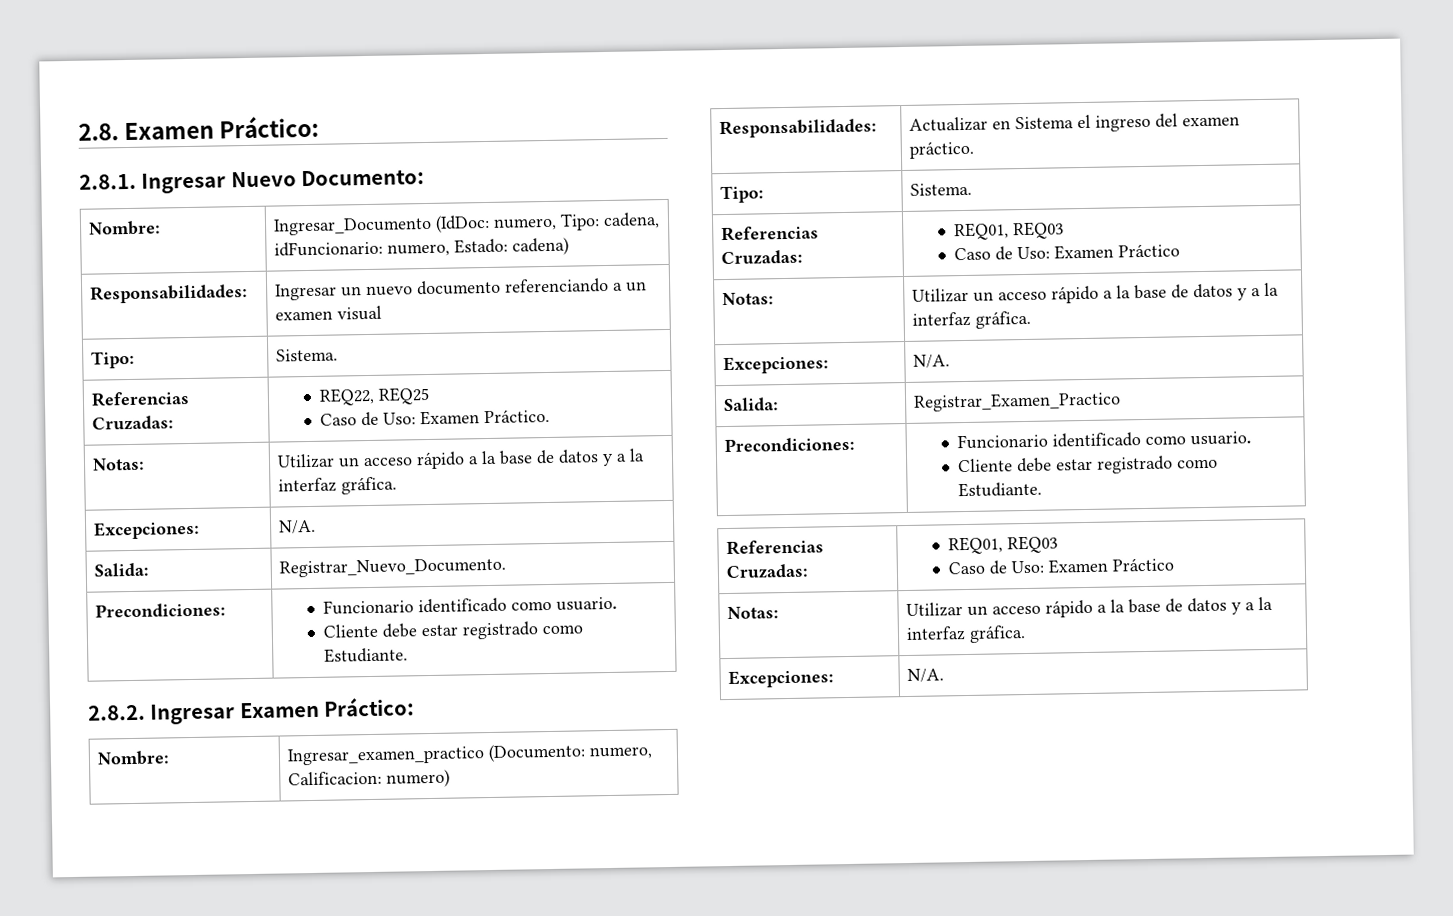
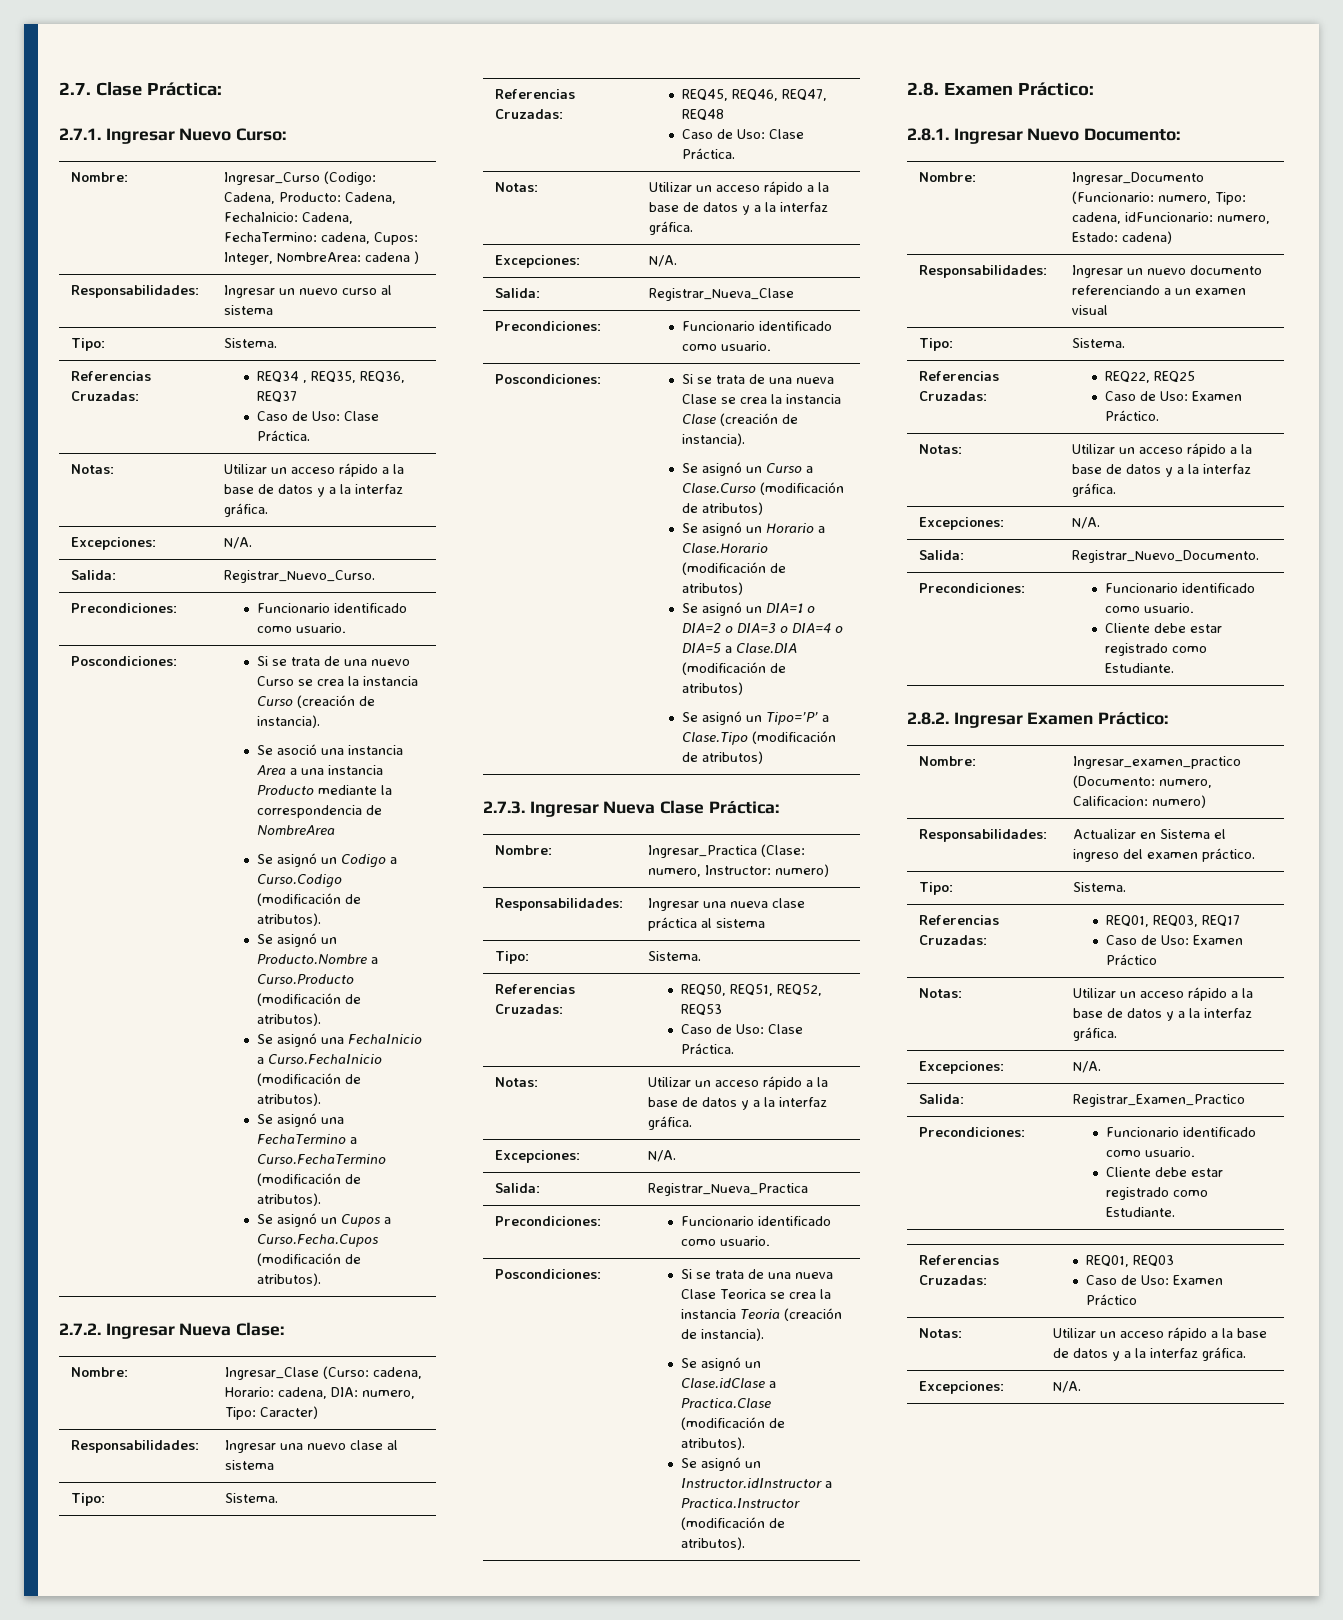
(78, 132) none -> [59,82,222,96] [59,128,287,144] [70,172,128,182] [223,171,376,185] [223,192,396,204] [223,212,353,224] [223,232,418,245] [223,251,419,265] [70,285,199,298] [223,285,392,298] [223,305,273,315] [70,338,105,351] [223,338,277,348] [70,371,151,381] [70,391,139,401] [256,371,405,383] [256,391,297,403] [256,411,379,421] [256,430,310,441] [70,464,114,474] [223,463,404,477] [223,484,403,497] [223,503,268,517] [70,537,156,550] [223,537,252,549] [70,570,116,580] [223,570,375,583] [70,603,177,613] [256,603,407,613] [256,623,346,633] [70,656,177,666] [256,656,410,666] [256,676,418,686] [256,695,375,708] [256,715,320,728] [256,744,403,755] [256,765,383,775] [256,785,392,795] [256,805,382,818] [256,825,335,835] [256,853,397,868] [256,874,342,888] [256,893,361,906] [256,913,321,926] [256,933,337,947] [256,954,378,965] [256,974,354,985] [256,993,361,1006] [256,1013,321,1026] [256,1033,422,1047] [256,1054,382,1065] [256,1073,361,1086] [256,1093,321,1106] [256,1113,344,1127] [256,1134,357,1144] [256,1154,386,1165] [256,1173,361,1186] [256,1193,321,1206] [256,1213,391,1227] [256,1234,378,1247] [256,1253,361,1266] [256,1273,321,1286] [59,1322,285,1339] [70,1367,128,1377] [224,1366,422,1380] [224,1387,415,1399] [224,1406,318,1420] [70,1440,199,1453] [224,1440,398,1453] [224,1460,274,1470] [70,1493,105,1506] [224,1493,278,1503] [494,89,575,99] [494,109,563,119] [681,89,827,101] [681,109,724,121] [681,129,804,139] [681,148,735,159] [494,182,538,192] [648,181,829,195] [648,202,828,215] [648,221,693,235] [494,255,580,268] [648,255,677,267] [494,288,540,298] [648,288,794,301] [494,321,601,331] [681,321,832,331] [681,341,771,351] [494,374,601,384] [681,374,834,384] [681,394,841,404] [681,413,798,426] [681,433,745,446] [681,462,813,476] [681,482,844,495] [681,502,763,515] [681,522,825,536] [681,543,768,554] [681,562,786,575] [681,582,743,595] [681,602,815,616] [681,623,843,633] [681,643,797,654] [681,662,786,675] [681,682,743,695] [681,711,829,725] [681,731,836,745] [681,751,763,764] [483,800,779,817] [494,845,552,855] [647,844,805,858] [647,864,829,877] [494,898,623,911] [647,898,805,911] [647,917,765,931] [494,951,529,964] [647,951,701,961] [494,984,575,994] [494,1004,563,1014] [680,984,822,996] [680,1004,722,1016] [680,1024,803,1034] [680,1043,734,1054] [494,1077,538,1087] [647,1076,828,1090] [647,1097,827,1110] [647,1116,692,1130] [494,1150,580,1163] [647,1150,676,1162] [494,1183,540,1193] [647,1183,808,1196] [494,1216,601,1226] [680,1216,831,1226] [680,1236,770,1246] [494,1269,601,1279] [680,1269,833,1279] [680,1289,831,1299] [680,1308,842,1321] [680,1328,764,1341] [680,1357,761,1371] [680,1378,776,1389] [680,1398,771,1409] [680,1417,785,1430] [680,1437,745,1450] [680,1457,761,1471] [680,1478,832,1489] [680,1498,800,1509] [680,1517,785,1530] [680,1537,745,1550] 2.7. Clase Práctica: // 2.7.1. Ingresar Nuevo Curso: // Nombre: | Ingresar_Curso (Codigo: Cadena, Producto: Cadena, FechaInicio: Cadena, FechaTermino: cadena, Cupos: Integer, NombreArea: cadena ) // Responsabilidades: | Ingresar un nuevo curso al sistema // Tipo: | Sistema. // Referencias Cruzadas: | REQ34 , REQ35, REQ36, REQ37 // Caso de Uso: Clase Práctica. // Notas: | Utilizar un acceso rápido a la base de datos y a la interfaz gráfica. // Excepciones: | N/A. // Salida: | Registrar_Nuevo_Curso. // Precondiciones: | Funcionario identificado como usuario. // Poscondiciones: | Si se trata de una nuevo Curso se crea la instancia Curso (creación de instancia). // Se asoció una instancia Area a una instancia Producto mediante la correspondencia de NombreArea // Se asignó un Codigo a Curso.Codigo (modificación de atributos). // Se asignó un Producto.Nombre a Curso.Producto (modificación de atributos). // Se asignó una FechaInicio a Curso.FechaInicio (modificación de atributos). // Se asignó una FechaTermino a Curso.FechaTermino (modificación de atributos). // Se asignó un Cupos a Curso.Fecha.Cupos (modificación de atributos). // 2.7.2. Ingresar Nueva Clase: // Nombre: | Ingresar_Clase (Curso: cadena, Horario: cadena, DIA: numero, Tipo: Caracter) // Responsabilidades: | Ingresar una nuevo clase al sistema // Tipo: | Sistema. // Referencias Cruzadas: | REQ45, REQ46, REQ47, REQ48 // Caso de Uso: Clase Práctica. // Notas: | Utilizar un acceso rápido a la base de datos y a la interfaz gráfica. // Excepciones: | N/A. // Salida: | Registrar_Nueva_Clase // Precondiciones: | Funcionario identificado como usuario. // Poscondiciones: | Si se trata de una nueva Clase se crea la instancia Clase (creación de instancia). // Se asignó un Curso a Clase.Curso (modificación de atributos) // Se asignó un Horario a Clase.Horario (modificación de atributos) // Se asignó un DIA=1 o DIA=2 o DIA=3 o DIA=4 o DIA=5 a Clase.DIA (modificación de atributos) // Se asignó un Tipo=’P’ a Clase.Tipo (modificación de atributos) // 2.7.3. Ingresar Nueva Clase Práctica: // Nombre: | Ingresar_Practica (Clase: numero, Instructor: numero) // Responsabilidades: | Ingresar una nueva clase práctica al sistema // Tipo: | Sistema. // Referencias Cruzadas: | REQ50, REQ51, REQ52, REQ53 // Caso de Uso: Clase Práctica. // Notas: | Utilizar un acceso rápido a la base de datos y a la interfaz gráfica. // Excepciones: | N/A. // Salida: | Registrar_Nueva_Practica // Precondiciones: | Funcionario identificado como usuario. // Poscondiciones: | Si se trata de una nueva Clase Teorica se crea la instancia Teoria (creación de instancia). // Se asignó un Clase.idClase a Practica.Clase (modificación de atributos). // Se asignó un Instructor.idInstructor a Practica.Instructor (modificación de atributos). //
[435,214,491,233] (IdDoc: -> [1071,191,1154,204] (Funcionario:
[1013,221,1065,240] REQ03 -> [1152,915,1240,927] REQ03, REQ17

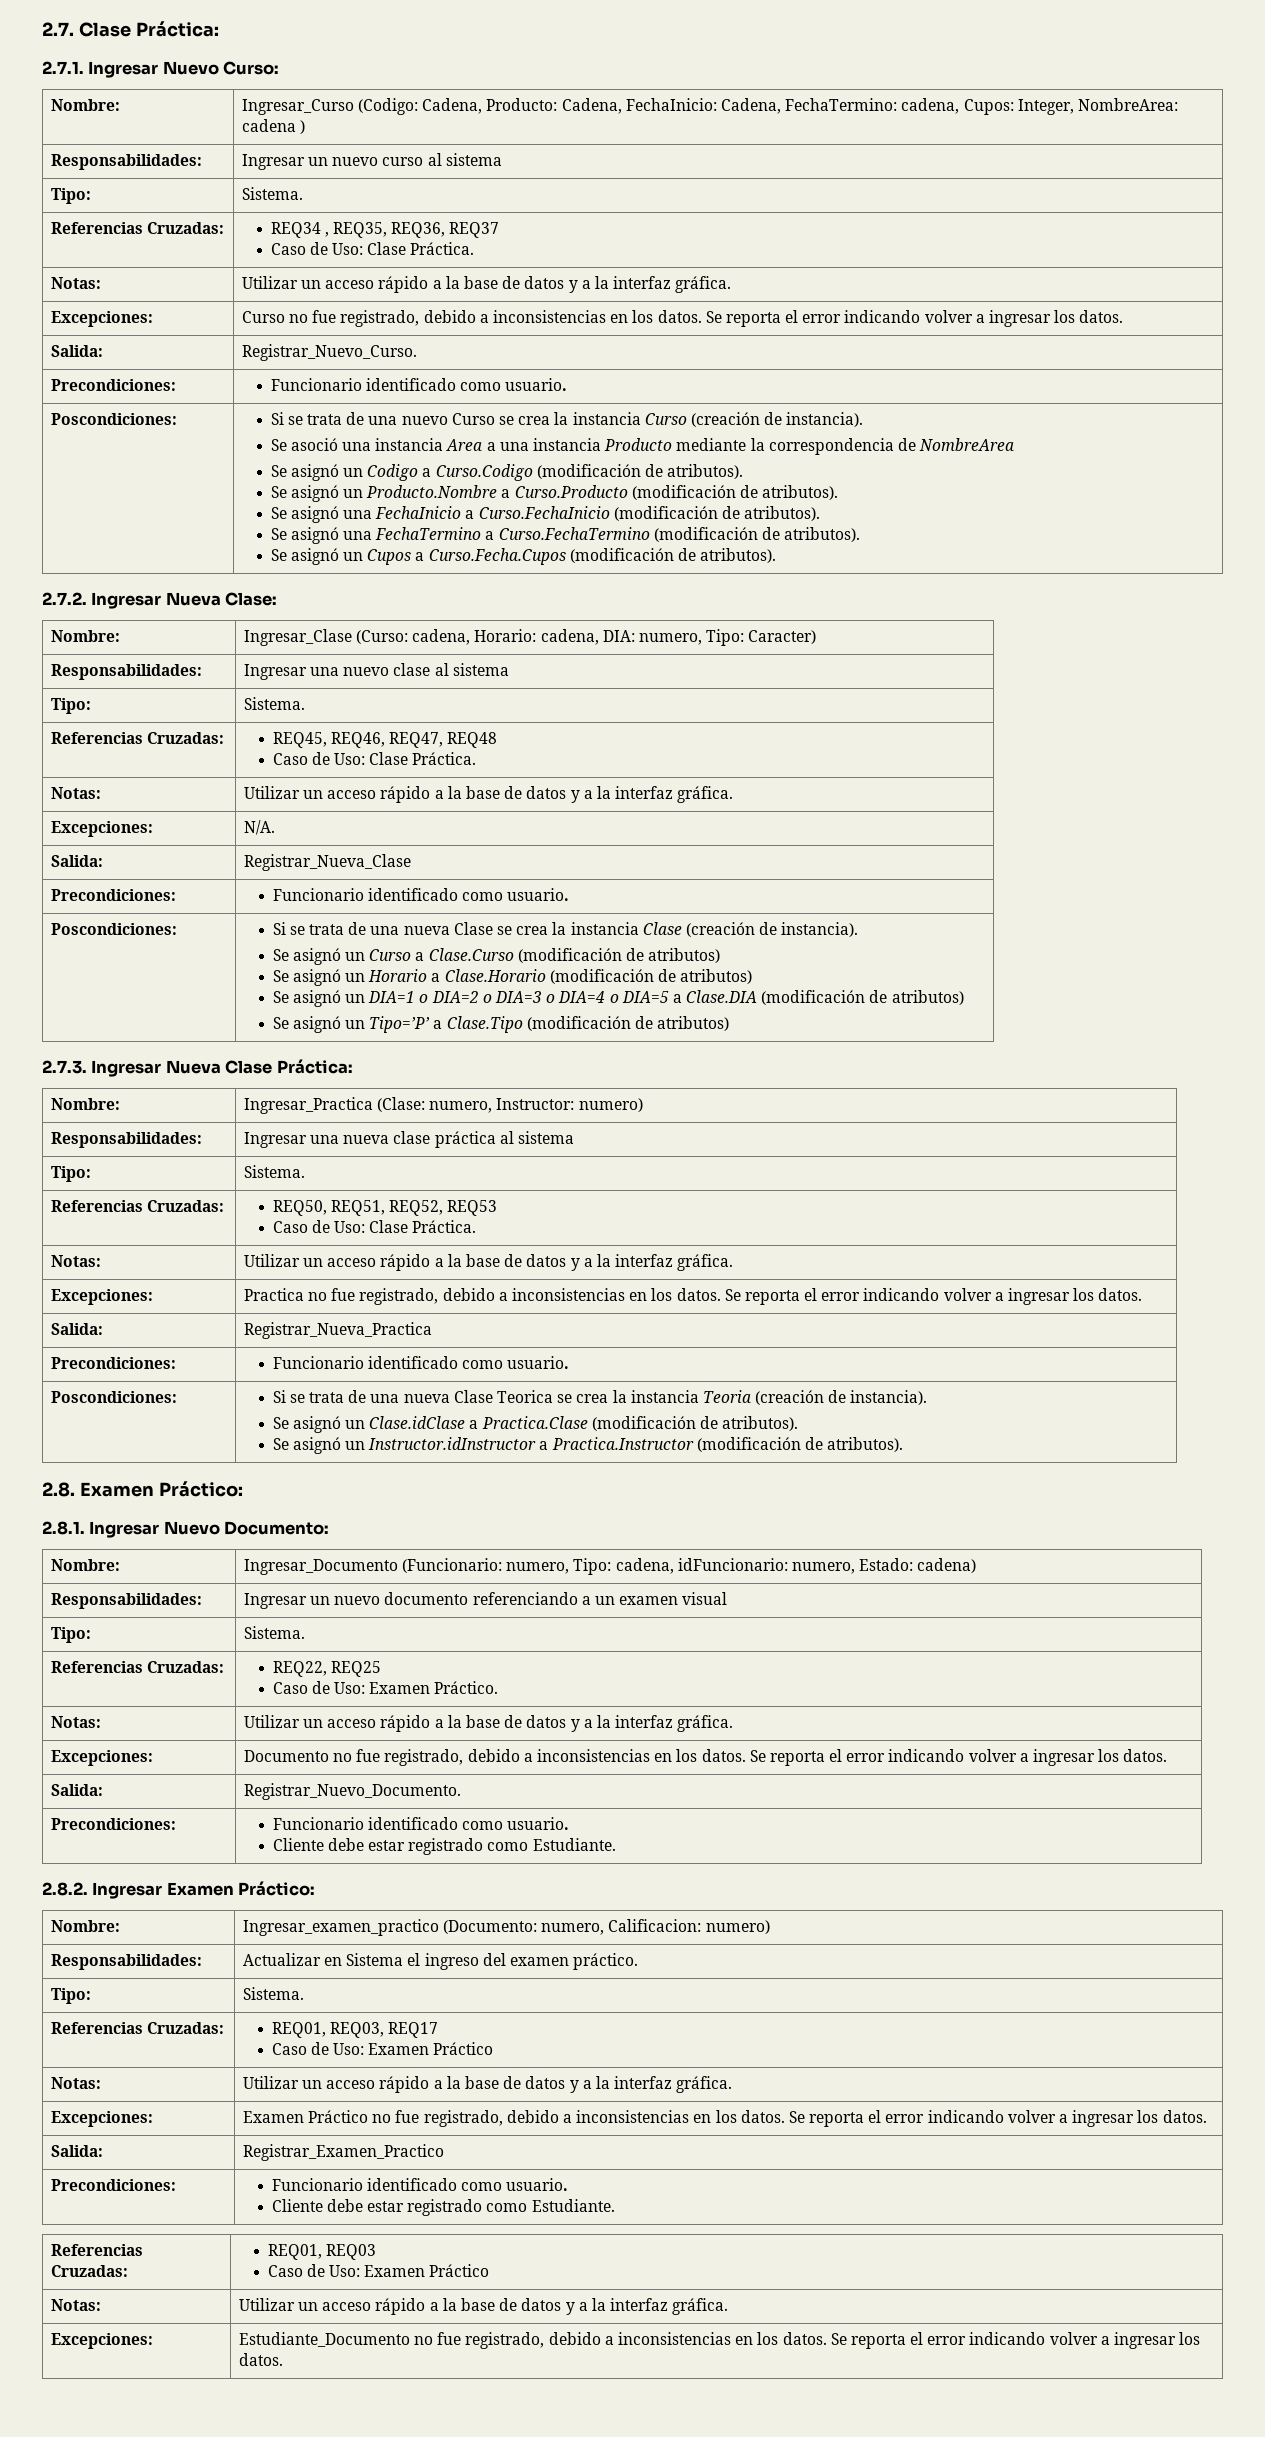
[223,537,252,549] N/A. -> [241,310,1124,327] Curso no fue registrado, debido a inconsistencias en los datos. Se reporta el error indicando volver a ingresar los datos.
[647,1150,676,1162] N/A. -> [243,1288,1143,1305] Practica no fue registrado, debido a inconsistencias en los datos. Se reporta el error indicando volver a ingresar los datos.
[1071,517,1100,529] N/A. -> [243,1749,1168,1766] Documento no fue registrado, debido a inconsistencias en los datos. Se reporta el error indicando volver a ingresar los datos.
[1072,1061,1101,1073] N/A. -> [242,2110,1207,2127] Examen Práctico no fue registrado, debido a inconsistencias en los datos. Se reporta el error indicando volver a ingresar los datos.
[1052,1381,1081,1393] N/A. -> [238,2332,1201,2349] [238,2353,283,2366] Estudiante_Documento no fue registrado, debido a inconsistencias en los datos. Se reporta el error indicando volver a ingresar los datos.

